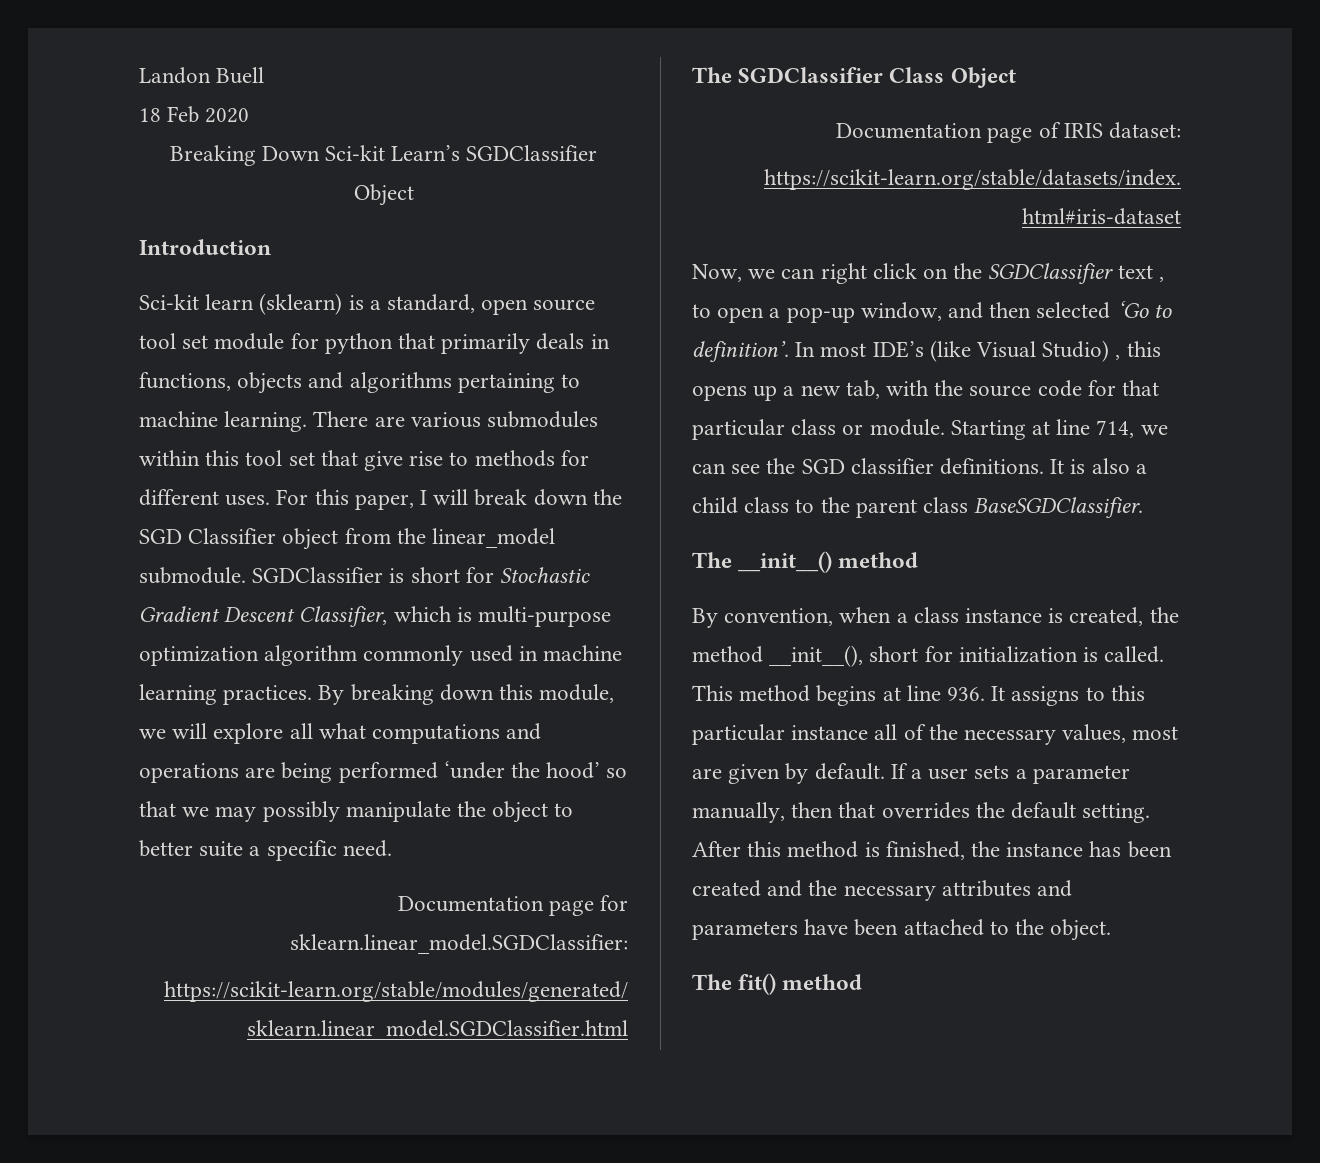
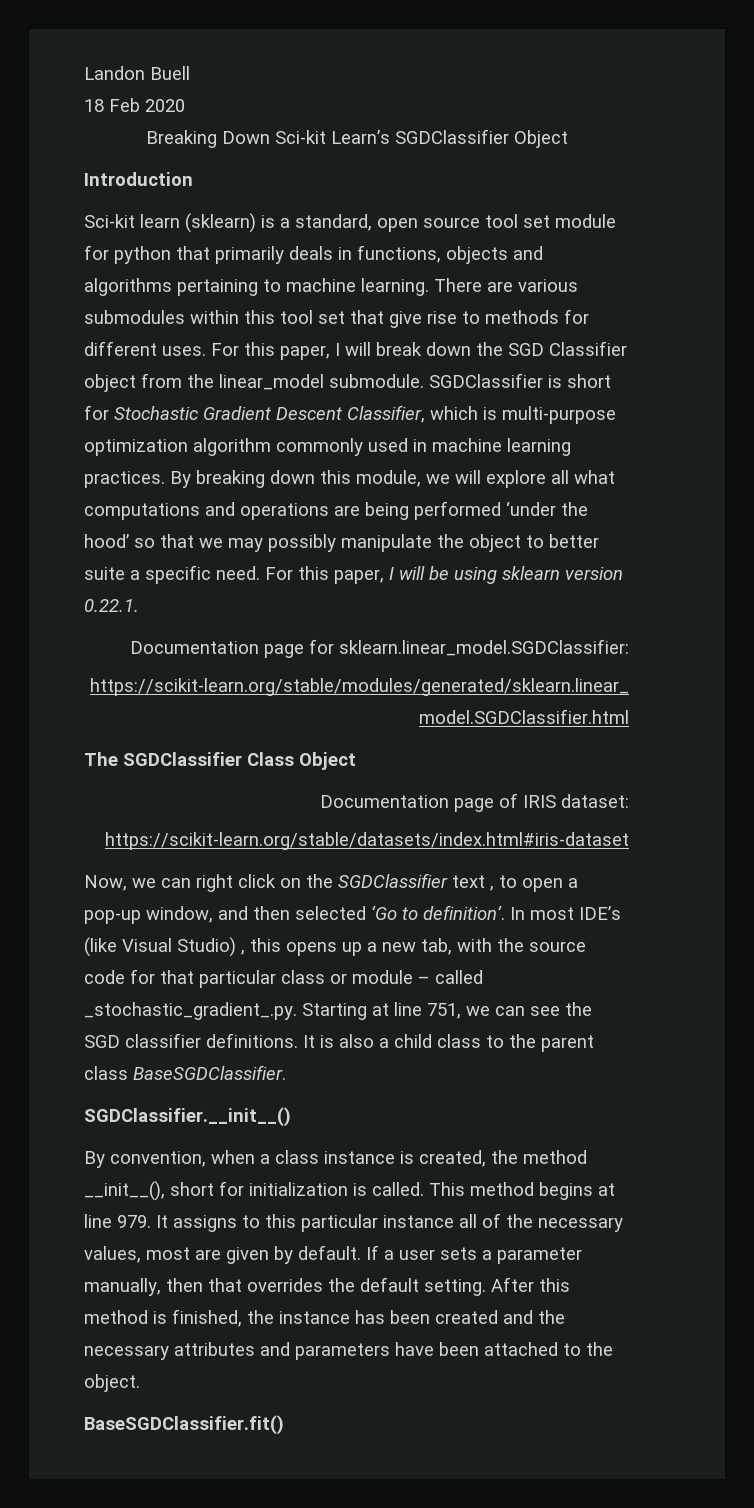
(392, 848) none -> [265,566,623,584] [84,599,139,612] For this paper, I will be using sklearn version 0.22.1.
[869,419,945,436] module. -> [352,970,483,984] [84,1002,297,1020] module – called _stochastic_gradient_.py.
[1096,420,1135,438] 714, -> [427,1003,461,1019] 751,
[692,551,919,573] The __init__() method -> [84,1107,291,1127] SGDClassifier.__init__()
[947,687,986,701] 936. -> [117,1215,151,1228] 979.
[692,973,863,995] The fit() method -> [84,1415,284,1435] BaseSGDClassifier.fit()

